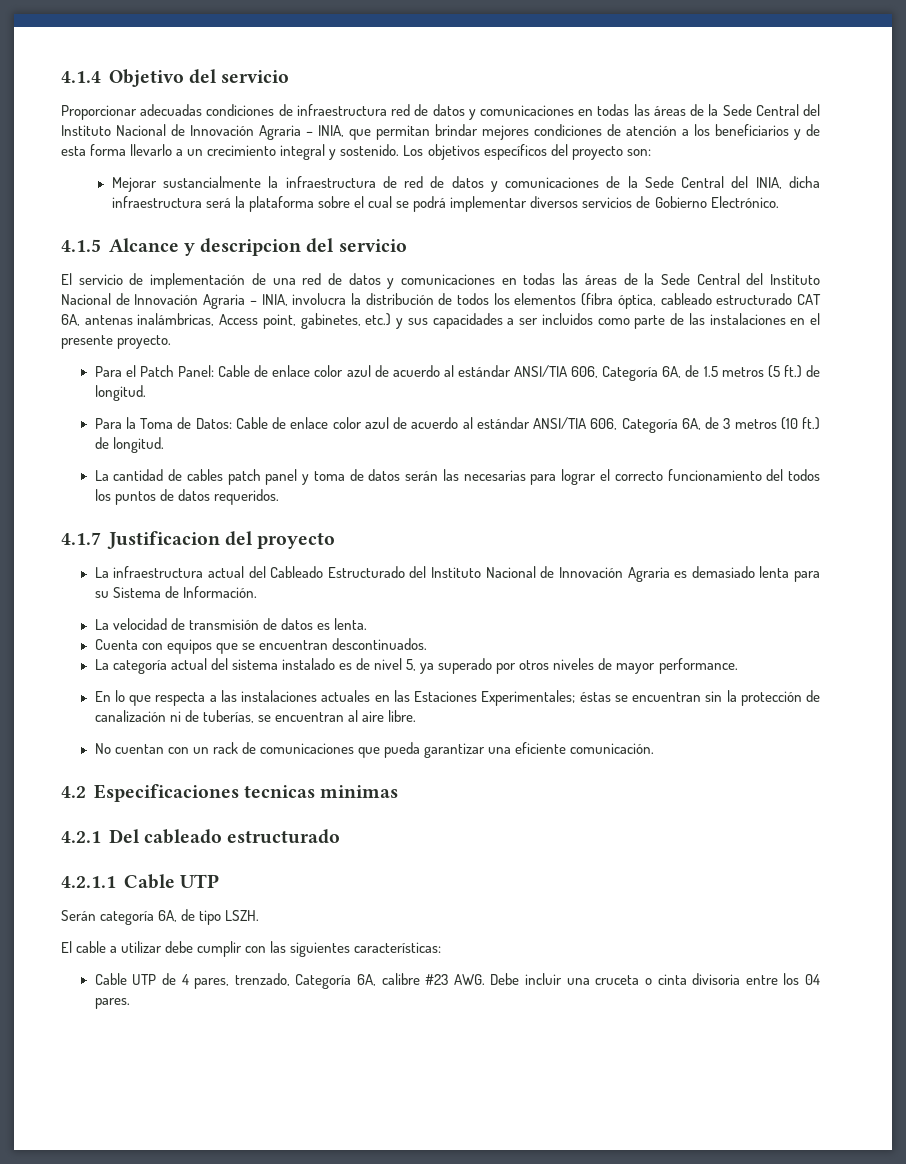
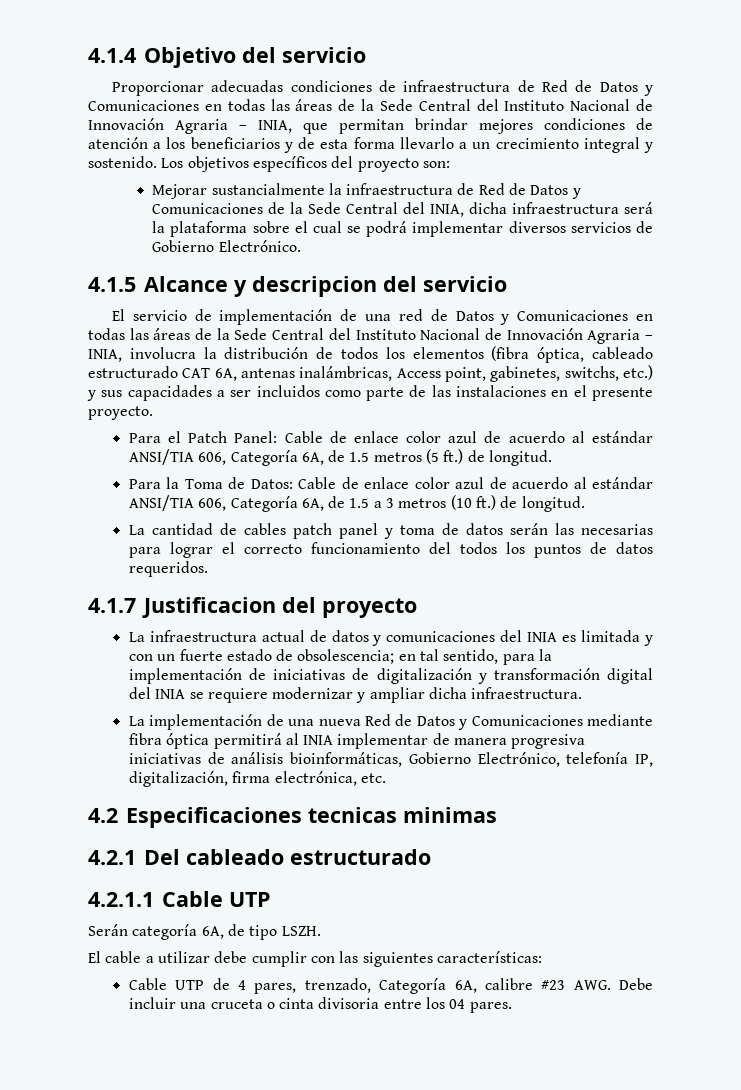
[391,104,574,120] red de datos y comunicaciones -> [517,80,653,96] [88,100,199,111] de Red de Datos y Comunicaciones
[404,176,600,192] red de datos y comunicaciones -> [478,183,581,199] [152,203,264,214] Red de Datos y Comunicaciones
[348,273,495,289] datos y comunicaciones -> [455,310,629,325] Datos y Comunicaciones
(361, 321) none -> [564,366,619,381] switchs,
(720, 423) none -> [349,498,382,508] 1.5 a
[248,566,820,582] [94,586,257,598] [94,618,368,630] [94,638,427,654] [94,658,738,674] [94,690,820,706] [94,710,417,723] [94,742,655,758] del Cableado Estructurado del Instituto Nacional de Innovación Agraria es demasiado lenta para su Sistema de Información. // La velocidad de transmisión de datos es lenta. // Cuenta con equipos que se encuentran descontinuados. // La categoría actual del sistema instalado es de nivel 5, ya superado por otros niveles de mayor performance. // En lo que respecta a las instalaciones actuales en las Estaciones Experimentales; éstas se encuentran sin la protección de canalización ni de tuberías, se encuentran al aire libre. // No cuentan con un rack de comunicaciones que pueda garantizar una eficiente comunicación. -> [309,630,653,646] [128,649,553,665] [128,668,653,684] [128,687,583,703] [128,714,654,730] [128,733,586,749] [128,752,654,767] [128,771,386,787] de datos y comunicaciones del INIA es limitada y con un fuerte estado de obsolescencia; en tal sentido, para la implementación de iniciativas de digitalización y transformación digital del INIA se requiere modernizar y ampliar dicha infraestructura. // La implementación de una nueva Red de Datos y Comunicaciones mediante fibra óptica permitirá al INIA implementar de manera progresiva iniciativas de análisis bioinformáticas, Gobierno Electrónico, telefonía IP, digitalización, firma electrónica, etc.

